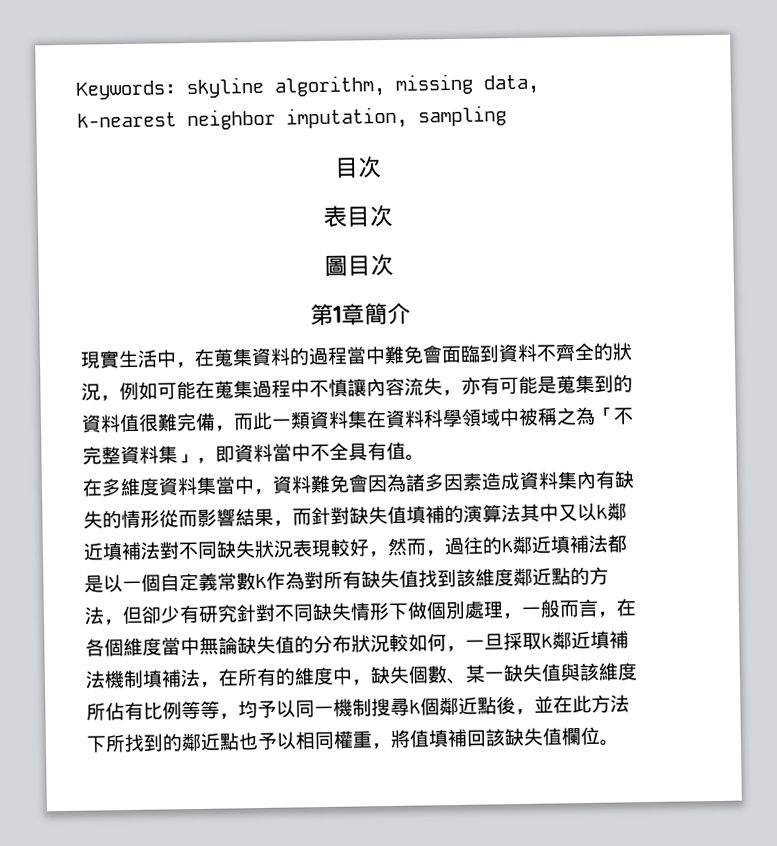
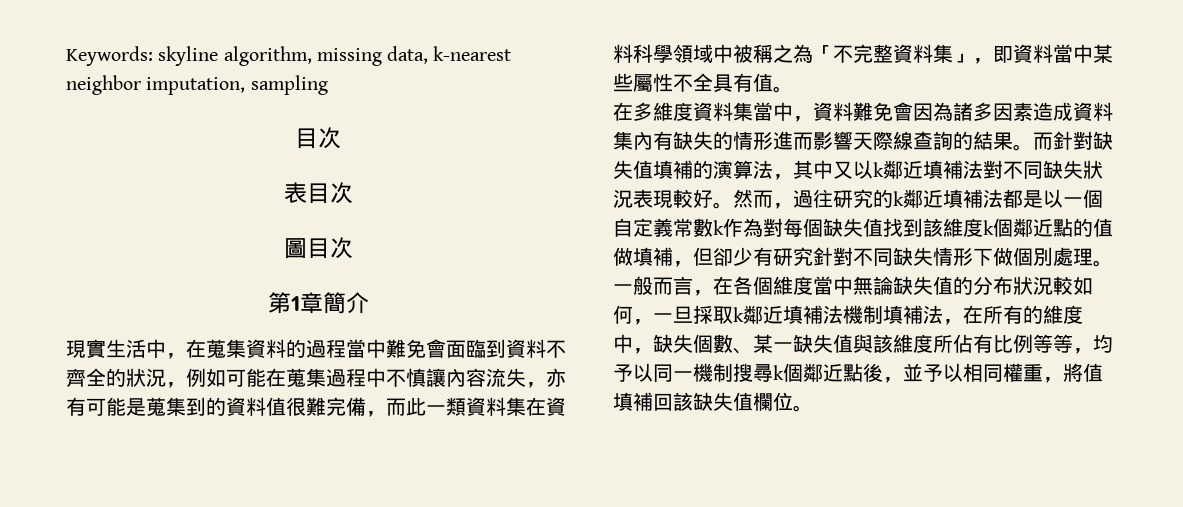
(311, 452) none -> [1093,44,1113,63] [613,73,673,92] 某些屬性
[159,508,293,528] 從而影響結果， -> [773,131,1033,151] 進而影響天際線查詢的結果。
(521, 513) none -> [773,174,793,180] ，
[368,551,389,558] ， -> [713,202,733,209] 。
(484, 545) none -> [833,189,873,208] 研究
[323,570,362,590] 所有 -> [783,218,823,237] 每個
(514, 577) none -> [983,218,1013,237] k個
[589,566,609,585] [84,606,105,625] 方法 -> [1093,218,1113,237] [613,247,673,266] 值做填補
[502,612,523,620] ， -> [1093,260,1113,267] 。
[553,694,630,714] [86,732,259,753] 在此方法下所找到的鄰近點也 -> (923, 372) none

